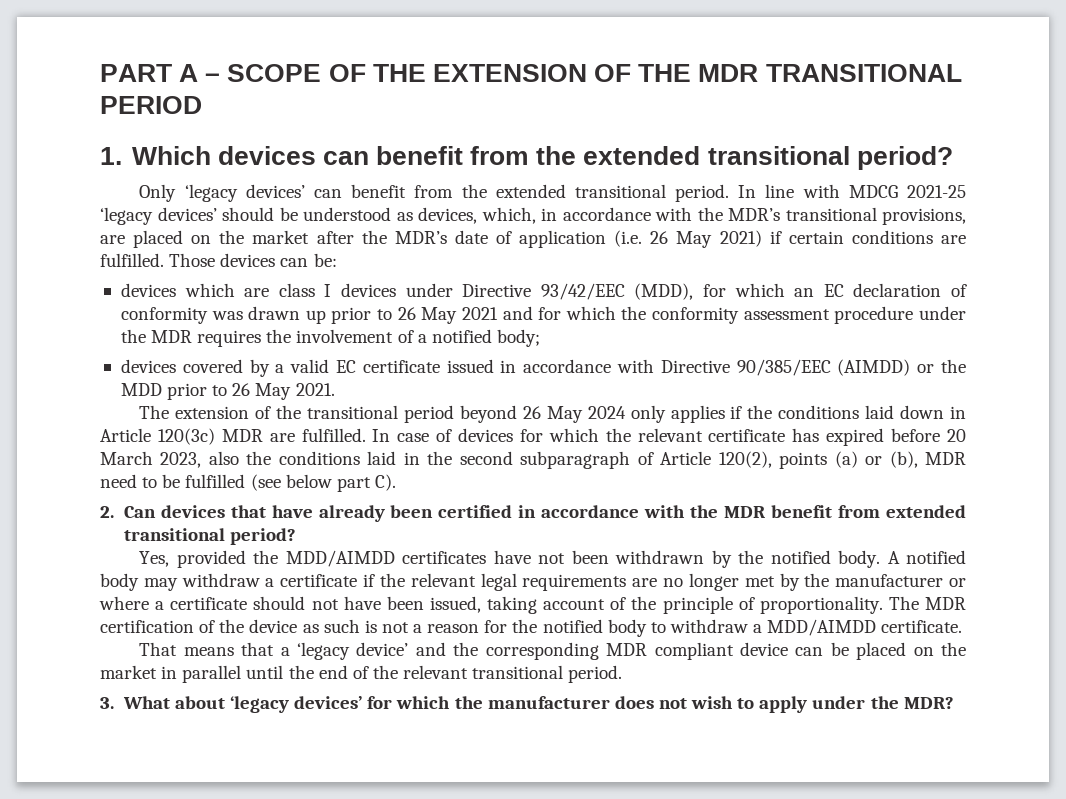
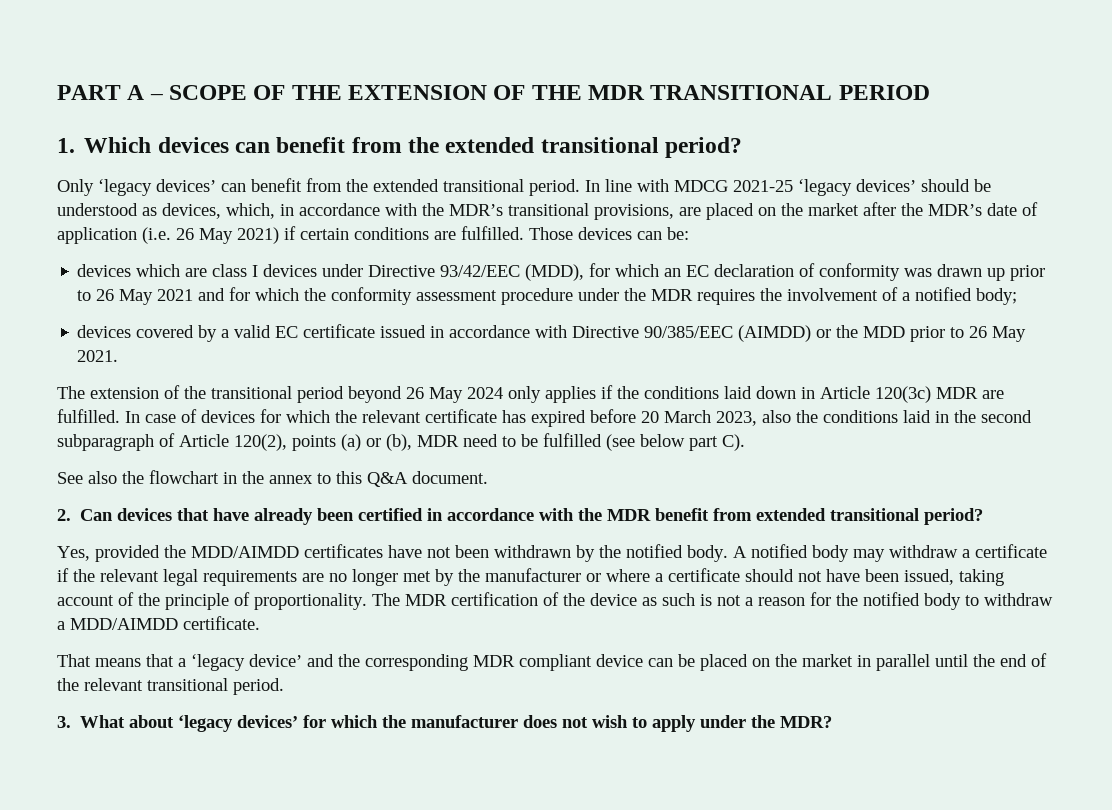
(396, 482) none -> [57,470,488,487] // See also the flowchart in the annex to this Q&A document.

